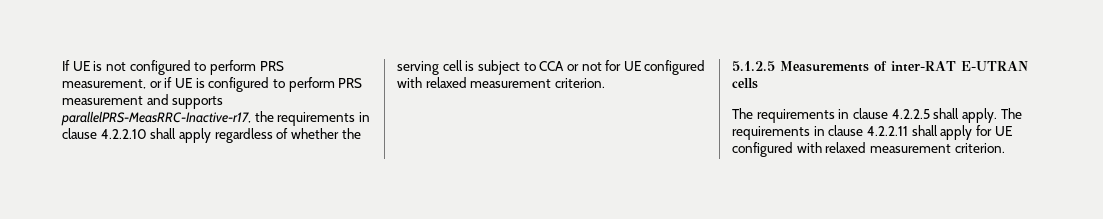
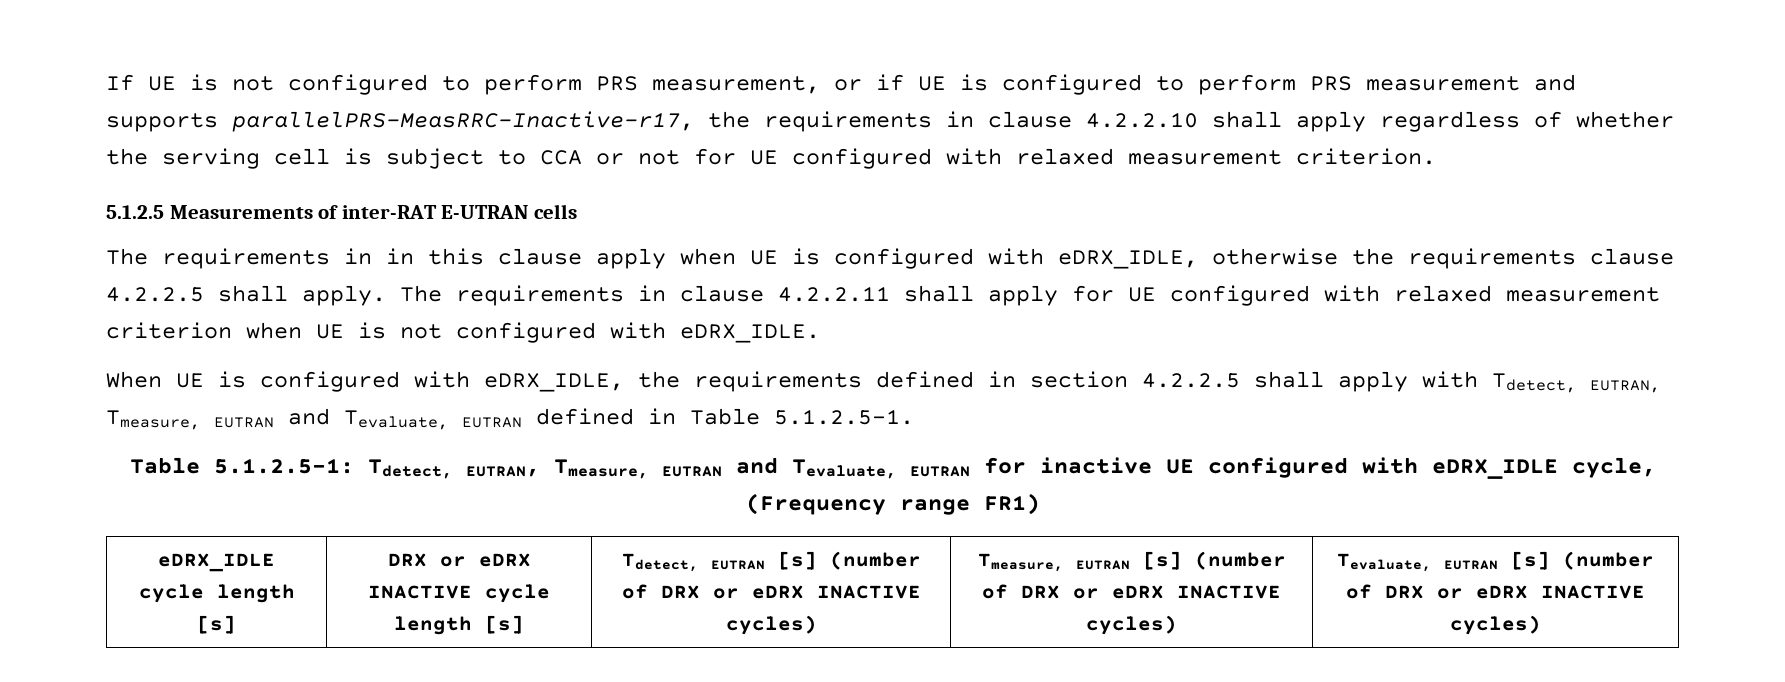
(850, 114) none -> [386,248,1576,269] in this clause apply when UE is configured with eDRX_IDLE, otherwise the requirements
[954,143,1005,153] criterion. -> [106,322,820,343] [106,371,1660,393] [106,408,914,430] [129,457,1656,479] [745,493,1040,515] [158,553,275,572] [138,584,295,603] [197,615,236,634] [387,553,531,567] [368,584,550,603] [394,615,524,635] [621,551,921,572] [621,584,921,599] [725,615,817,635] [977,551,1286,572] [982,584,1281,599] [1086,615,1177,635] [1337,551,1654,572] [1346,584,1645,599] [1450,615,1541,635] criterion when UE is not configured with eDRX_IDLE. // When UE is configured with eDRX_IDLE, the requirements defined in section 4.2.2.5 shall apply with Tdetect, EUTRAN, Tmeasure, EUTRAN and Tevaluate, EUTRAN defined in Table 5.1.2.5-1. // Table 5.1.2.5-1: Tdetect, EUTRAN, Tmeasure, EUTRAN and Tevaluate, EUTRAN for inactive UE configured with eDRX_IDLE cycle, (Frequency range FR1) // eDRX_IDLE cycle length [s] | DRX or eDRX INACTIVE cycle length [s] | Tdetect, EUTRAN [s] (number of DRX or eDRX INACTIVE cycles) | Tmeasure, EUTRAN [s] (number of DRX or eDRX INACTIVE cycles) | Tevaluate, EUTRAN [s] (number of DRX or eDRX INACTIVE cycles)

